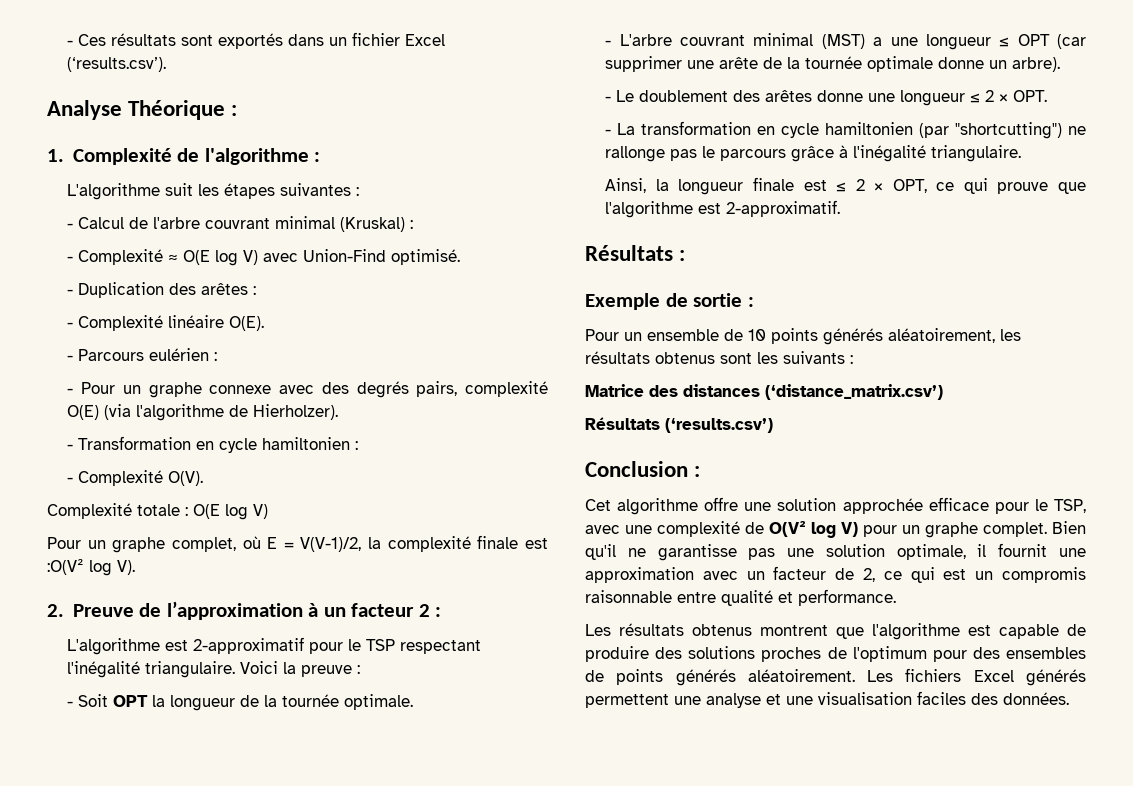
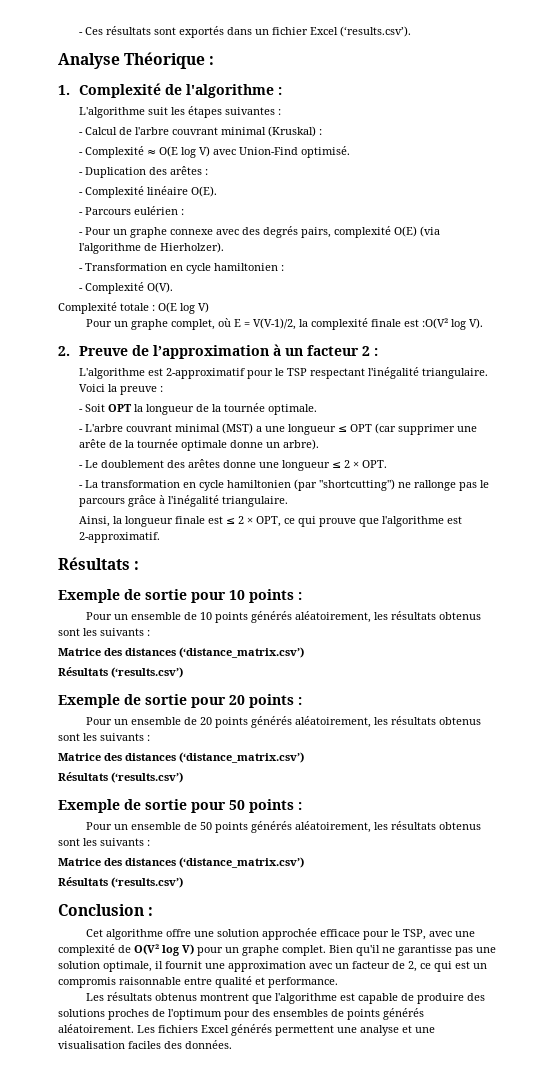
(743, 300) none -> [191,589,294,603] pour 10 points
(773, 425) none -> [58,694,302,708] [85,716,481,728] [58,733,150,741] [58,752,304,763] [58,772,183,783] [58,799,302,813] [85,821,481,833] [58,838,150,846] [58,857,304,868] [58,877,183,888] // Exemple de sortie pour 20 points : // Pour un ensemble de 20 points générés aléatoirement, les résultats obtenus sont les suivants : // Matrice des distances (‘distance_matrix.csv’) // Résultats (‘results.csv’) // Exemple de sortie pour 50 points : // Pour un ensemble de 50 points générés aléatoirement, les résultats obtenus sont les suivants : // Matrice des distances (‘distance_matrix.csv’) // Résultats (‘results.csv’)

